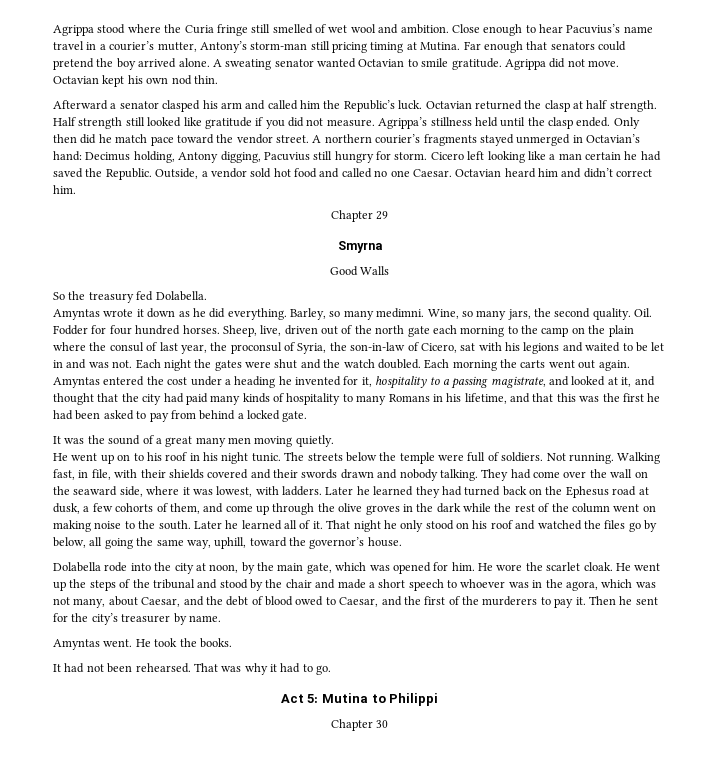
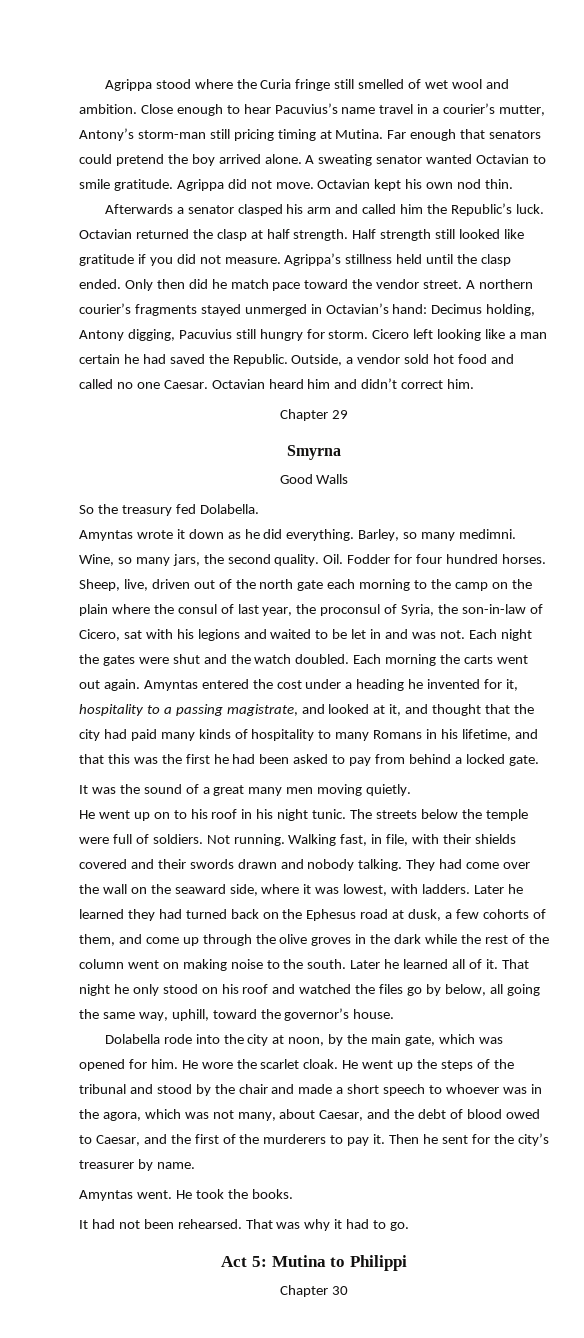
[53,100,108,110] Afterward -> [104,204,173,214] Afterwards

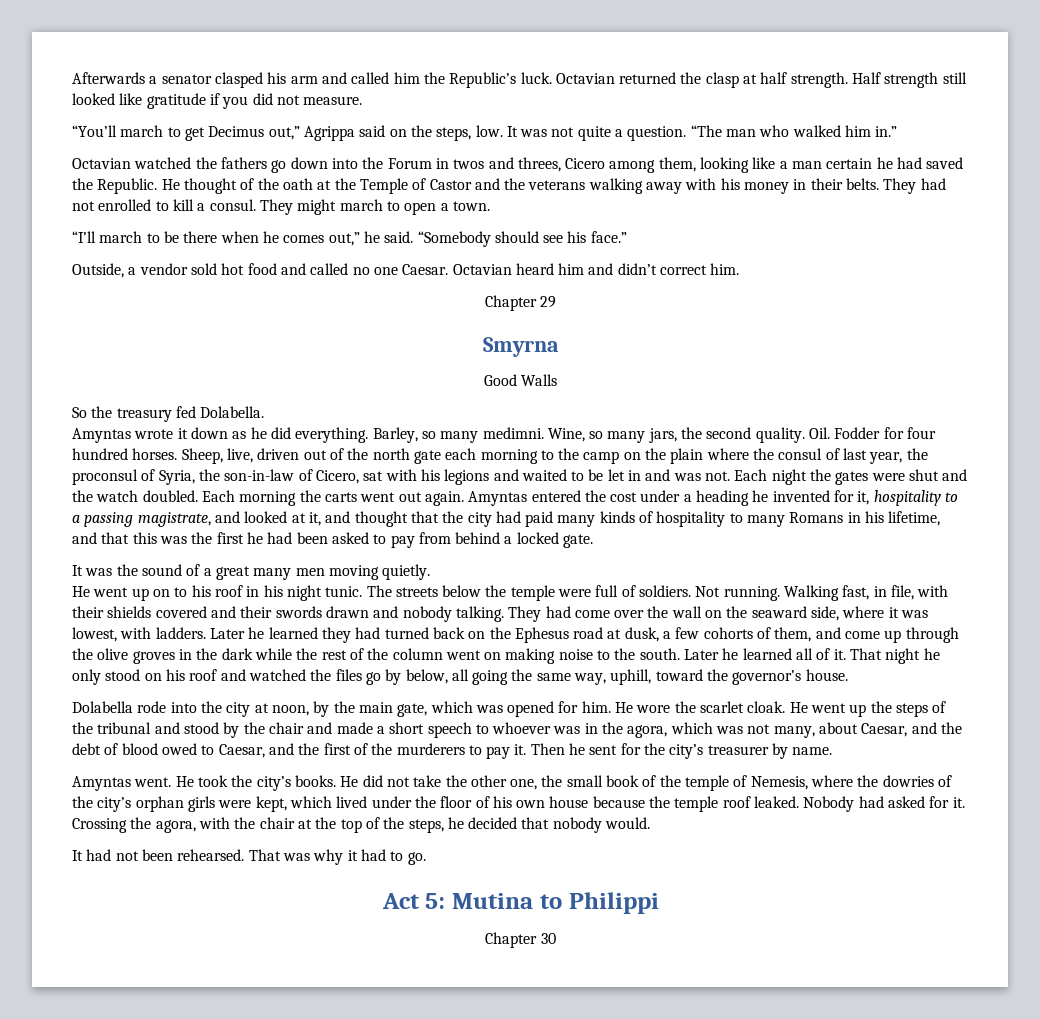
[104,79,509,91] [79,103,546,116] [79,128,542,141] [79,154,547,166] [79,179,514,191] Agrippa stood where the Curia fringe still smelled of wet wool and ambition. Close enough to hear Pacuvius’s name travel in a courier’s mutter, Antony’s storm-man still pricing timing at Mutina. Far enough that senators could pretend the boy arrived alone. A sweating senator wanted Octavian to smile gratitude. Agrippa did not move. Octavian kept his own nod thin. // -> (72, 78) none
[284,253,512,266] [79,279,533,291] [79,303,536,316] [79,329,434,341] Agrippa’s stillness held until the clasp ended. Only then did he match pace toward the vendor street. A northern courier’s fragments stayed unmerged in Octavian’s hand: Decimus holding, Antony digging, Pacuvius still hungry for storm. Cicero left -> [72,125,898,141] [72,157,696,173] // “You’ll march to get Decimus out,” Agrippa said on the steps, low. It was not quite a question. “The man who walked him in.” // Octavian watched the fathers go down into the Forum in twos and threes, Cicero among them,
(288, 360) none -> [161,178,946,194] [72,199,490,215] [72,231,627,247] He thought of the oath at the Temple of Castor and the veterans walking away with his money in their belts. They had not enrolled to kill a consul. They might march to open a town. // “I’ll march to be there when he comes out,” he said. “Somebody should see his face.” //
(248, 1194) none -> [256,776,291,791] city’s
(293, 1194) none -> [340,775,953,791] [72,796,965,812] [72,817,651,833] He did not take the other one, the small book of the temple of Nemesis, where the dowries of the city’s orphan girls were kept, which lived under the floor of his own house because the temple roof leaked. Nobody had asked for it. Crossing the agora, with the chair at the top of the steps, he decided that nobody would.

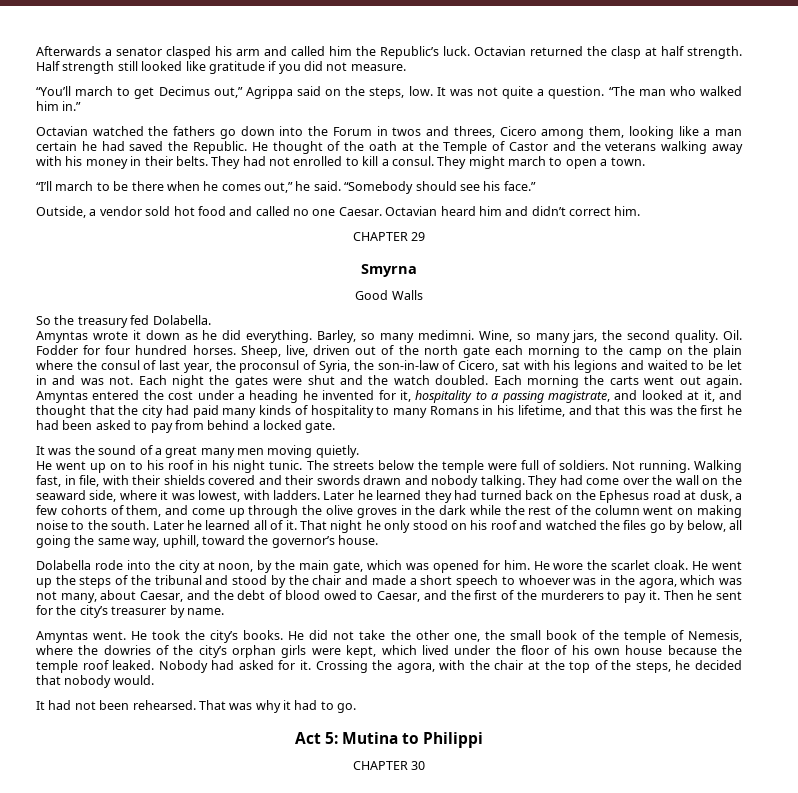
[484,295,537,311] Chapter -> [352,232,408,241] CHAPTER
[485,932,538,948] Chapter -> [352,761,408,770] CHAPTER

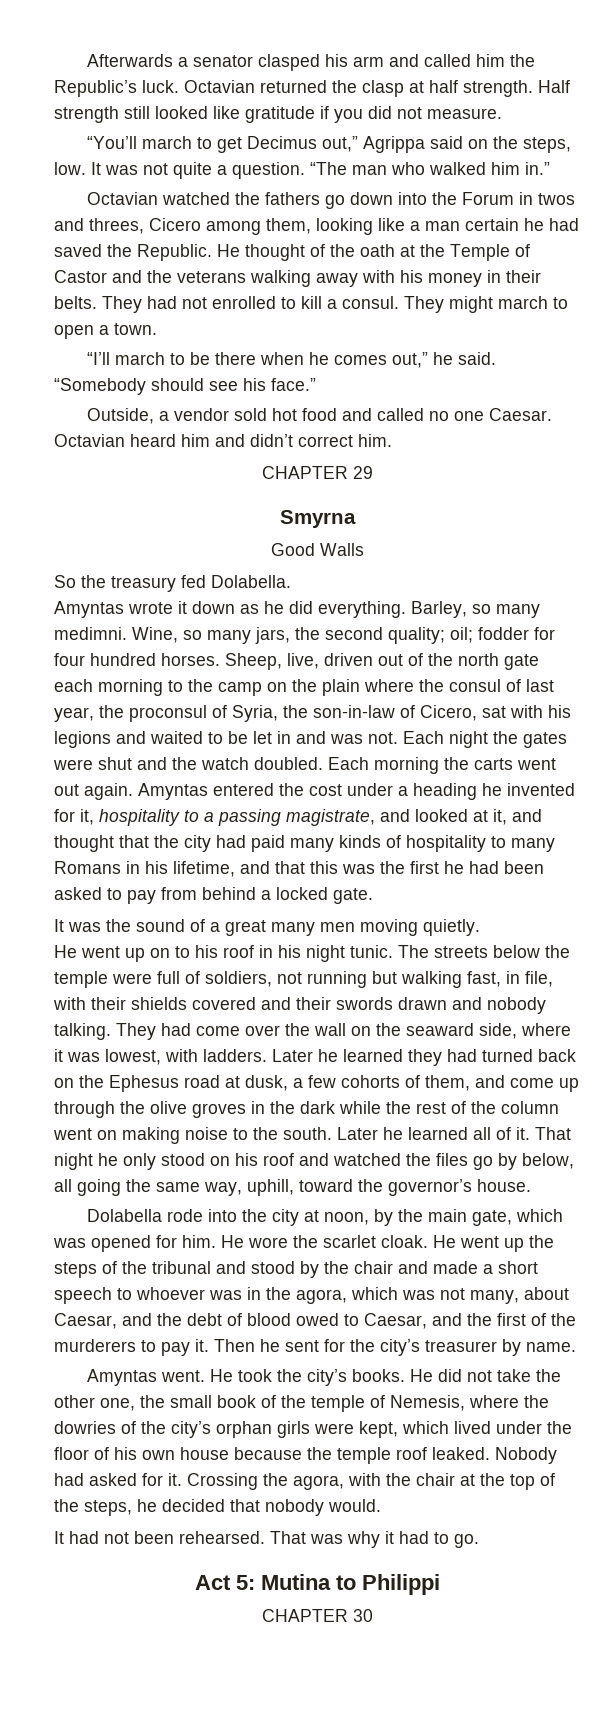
[675,330,743,343] [36,345,78,355] quality. Oil. Fodder -> [388,627,529,644] quality; oil; fodder
[558,460,742,473] soldiers. Not running. Walking -> [205,971,462,988] soldiers, not running but walking

